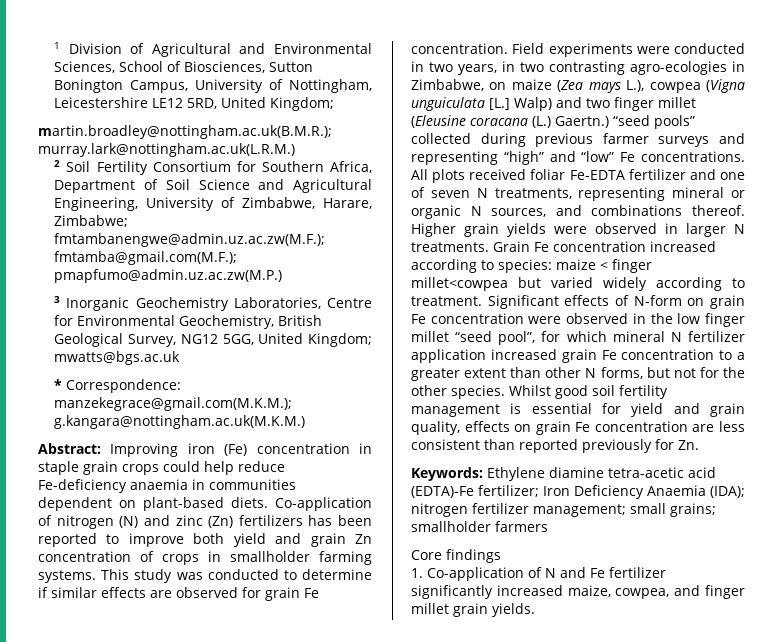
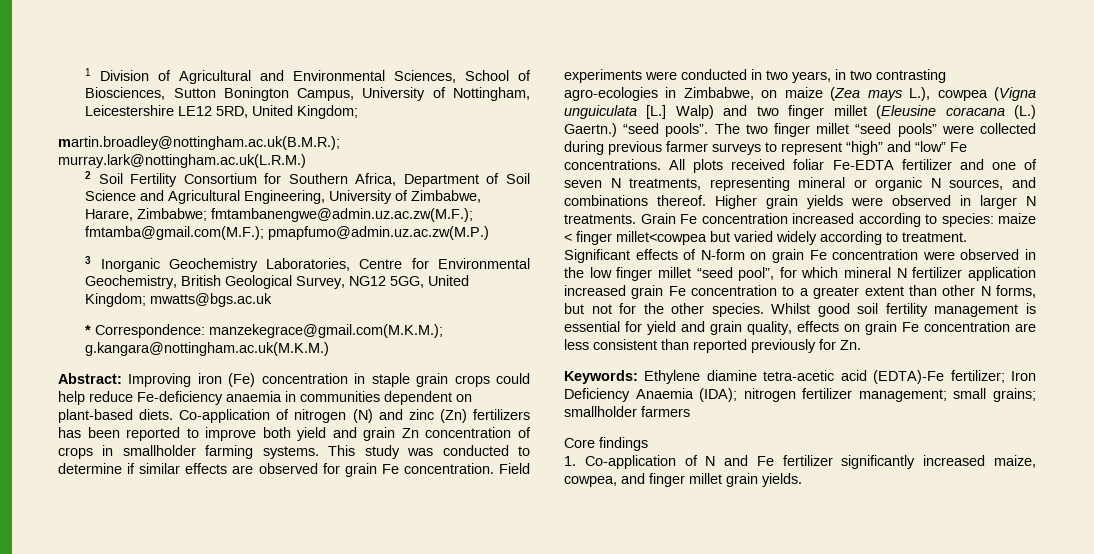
[654,115,695,129] pools” -> [665,123,974,137] pools”. The two finger millet “seed pools” were
[719,133,745,144] [411,151,498,165] and representing -> [765,142,842,155] to represent

